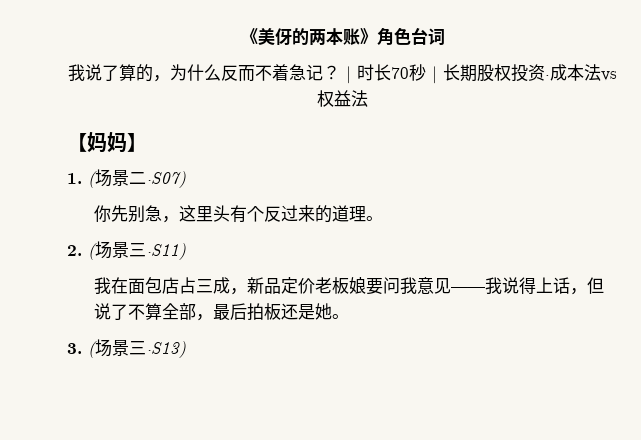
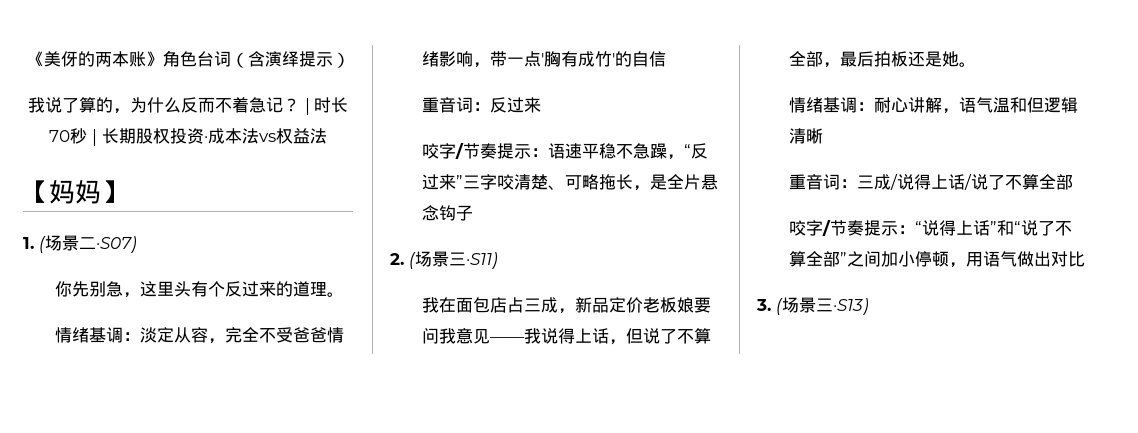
(445, 36) none -> [230,51,350,68] （含演绎提示）
(383, 218) none -> [54,327,344,344] [421,51,666,68] [421,97,541,113] [421,143,708,160] [421,174,718,191] [421,205,473,221] // 情绪基调：淡定从容，完全不受爸爸情绪影响，带一点'胸有成竹'的自信 // 重音词：反过来 // 咬字/节奏提示：语速平稳不急躁，“反过来”三字咬清楚、可略拖长，是全片悬念钩子
(349, 316) none -> [788,97,1078,114] [788,128,823,144] [788,174,1073,190] [788,220,1072,236] [788,251,1085,268] // 情绪基调：耐心讲解，语气温和但逻辑清晰 // 重音词：三成/说得上话/说了不算全部 // 咬字/节奏提示：“说得上话”和“说了不算全部”之间加小停顿，用语气做出对比

